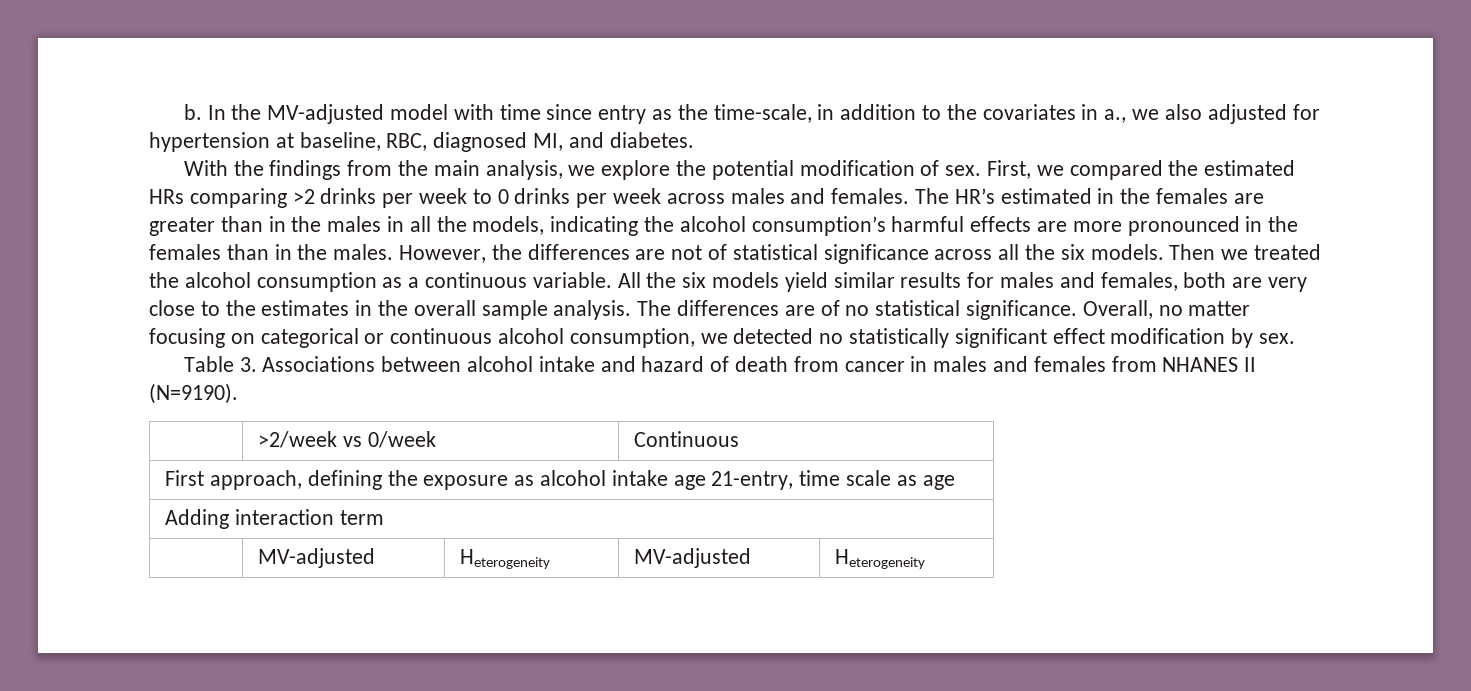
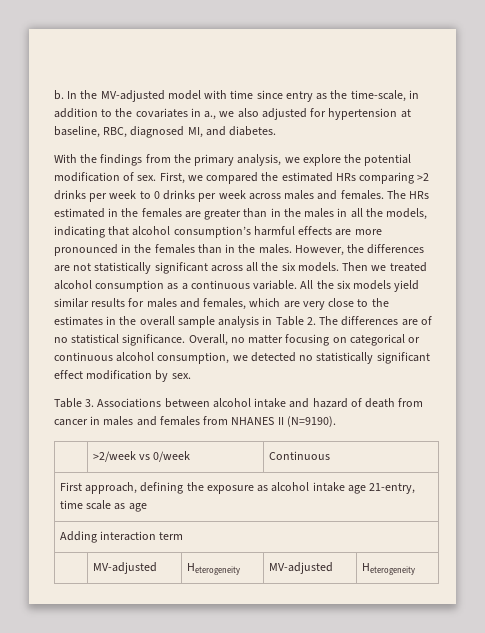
[433,160,480,176] main -> [194,154,235,166] primary
[954,188,995,204] HR’s -> [409,191,430,199] HRs
[644,216,675,232] the -> [108,226,130,236] that
[708,244,929,264] of statistical significance -> [94,262,208,274] statistically significant
[149,272,179,288] the -> (427, 267) none
[1183,272,1227,288] both -> [249,298,281,307] which
[553,300,632,320] analysis. -> [218,316,316,328] analysis in Table 2.

